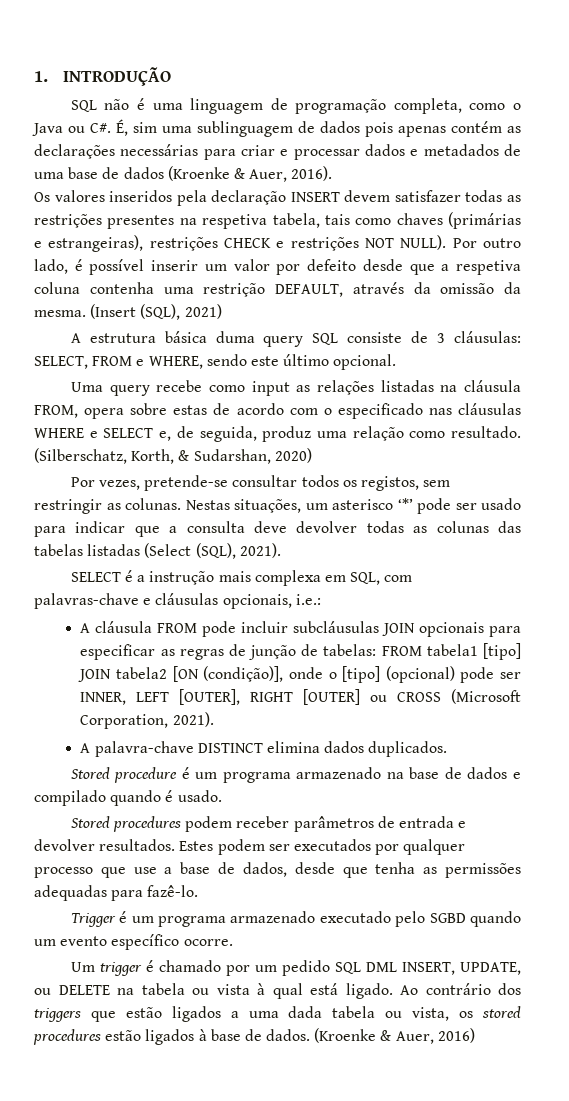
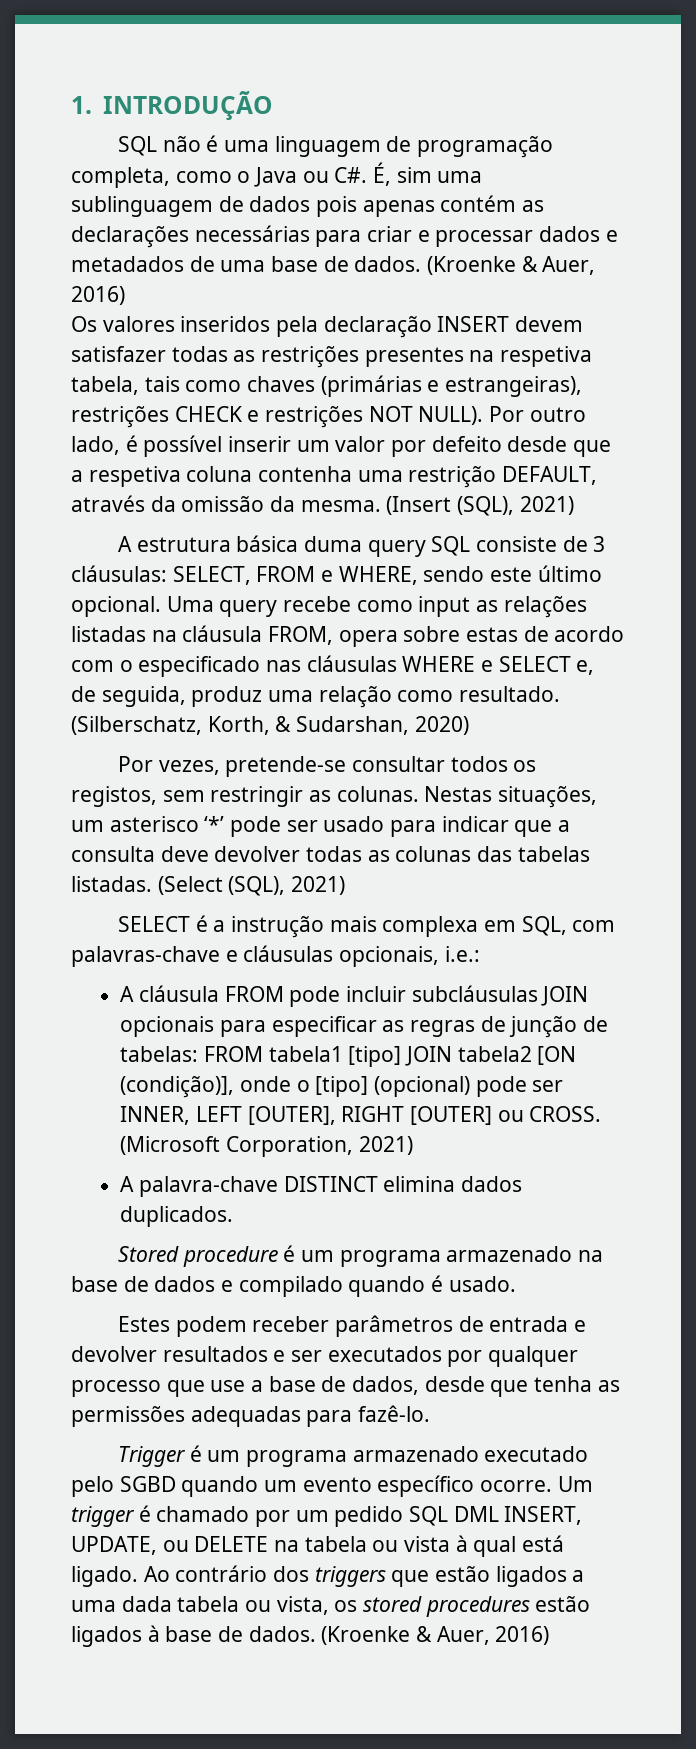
[123,166,333,182] dados (Kroenke & Auer, 2016). -> [354,256,596,275] [71,286,125,305] dados. (Kroenke & Auer, 2016)
(397, 362) // -> (161, 606) none
[87,544,141,556] listadas -> [71,876,152,892] listadas.
[239,543,281,558] 2021). -> [291,876,346,895] 2021)
[397,692,442,702] CROSS -> [529,1106,602,1122] CROSS.
[172,712,214,727] 2021). -> [358,1136,413,1155] 2021)
[70,816,182,832] Stored procedures -> [118,1316,171,1332] Estes
[99,839,265,855] resultados. Estes podem -> [162,1346,286,1362] resultados e
(233, 942) // -> (553, 1486) none

